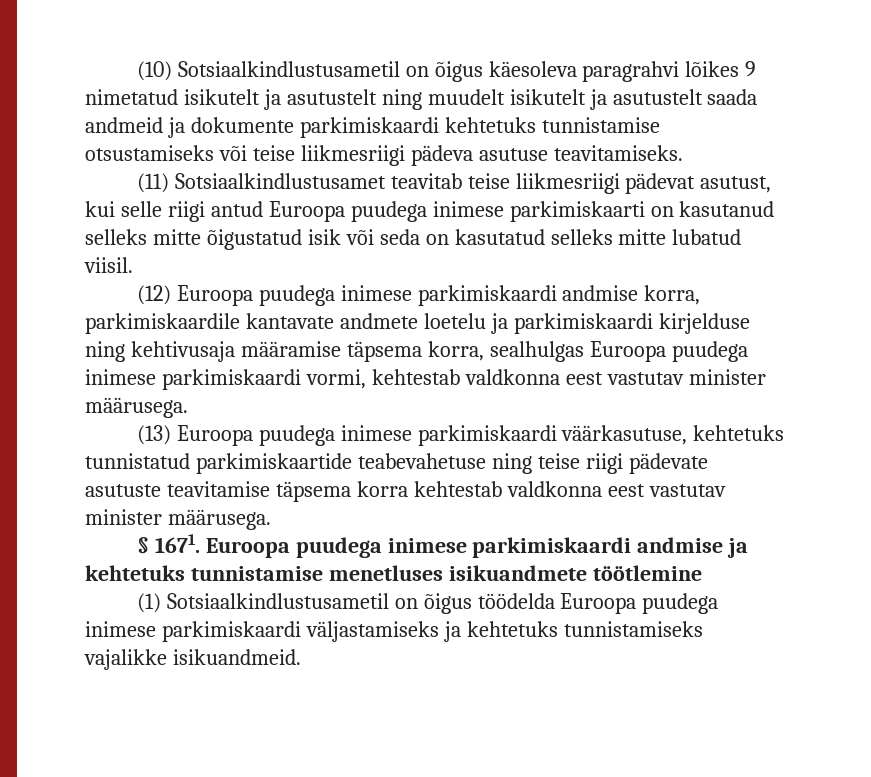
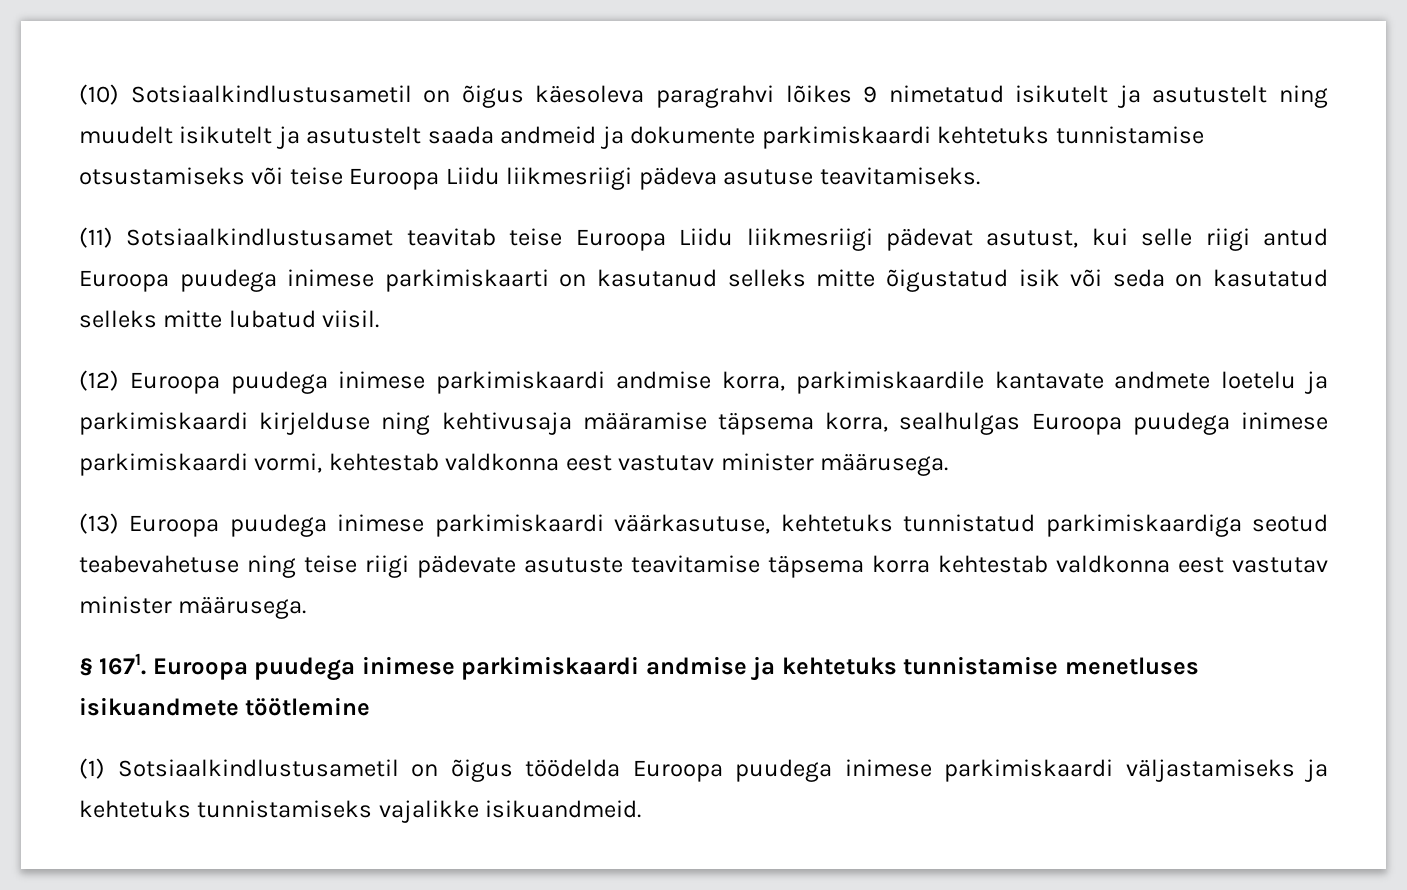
(295, 153) none -> [349,167,500,190] Euroopa Liidu
(510, 181) none -> [575,228,734,251] Euroopa Liidu
[195,453,352,474] parkimiskaartide -> [1045,514,1328,537] parkimiskaardiga seotud

